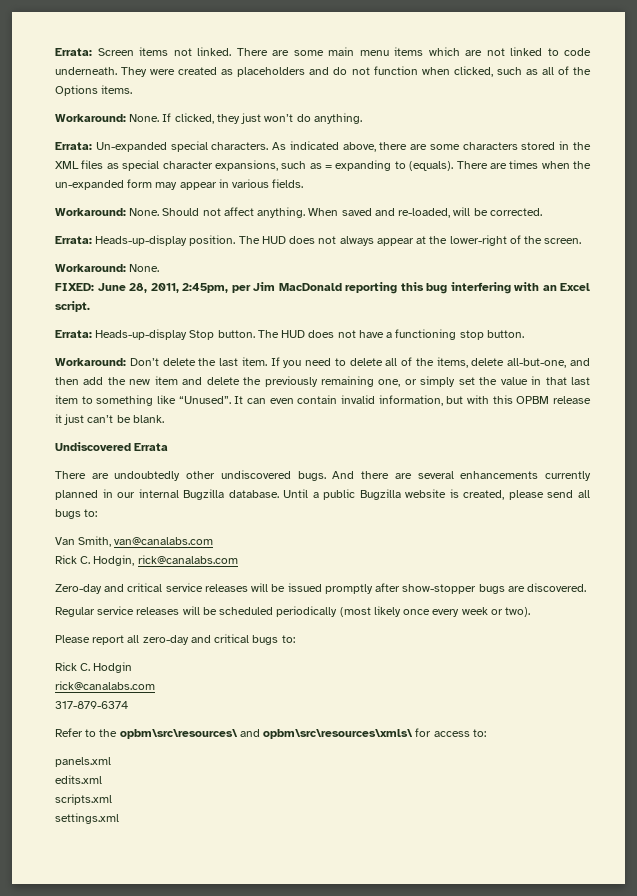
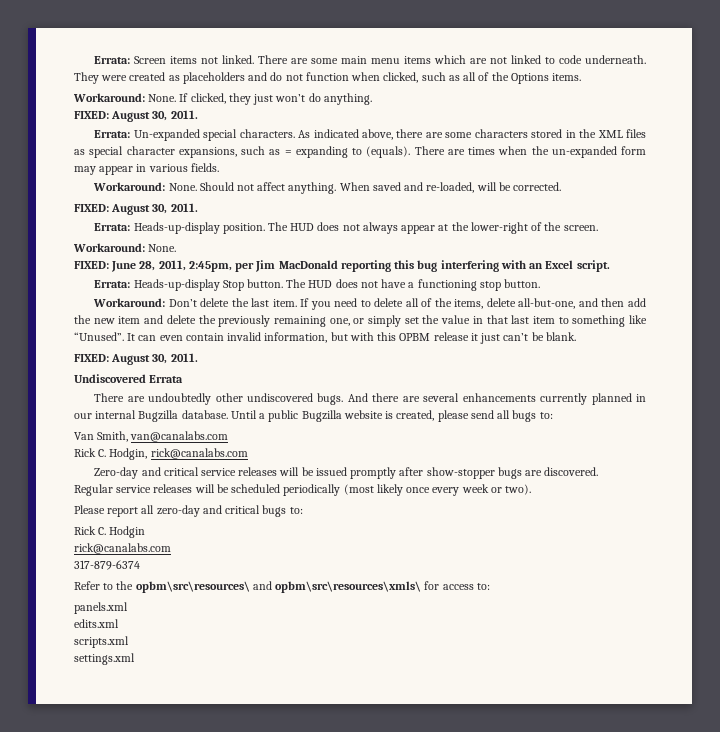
(362, 118) none -> [74,110,198,122] // FIXED: August 30, 2011.
(542, 212) none -> [74,203,198,215] // FIXED: August 30, 2011.
(164, 419) none -> [74,353,198,365] // FIXED: August 30, 2011.

